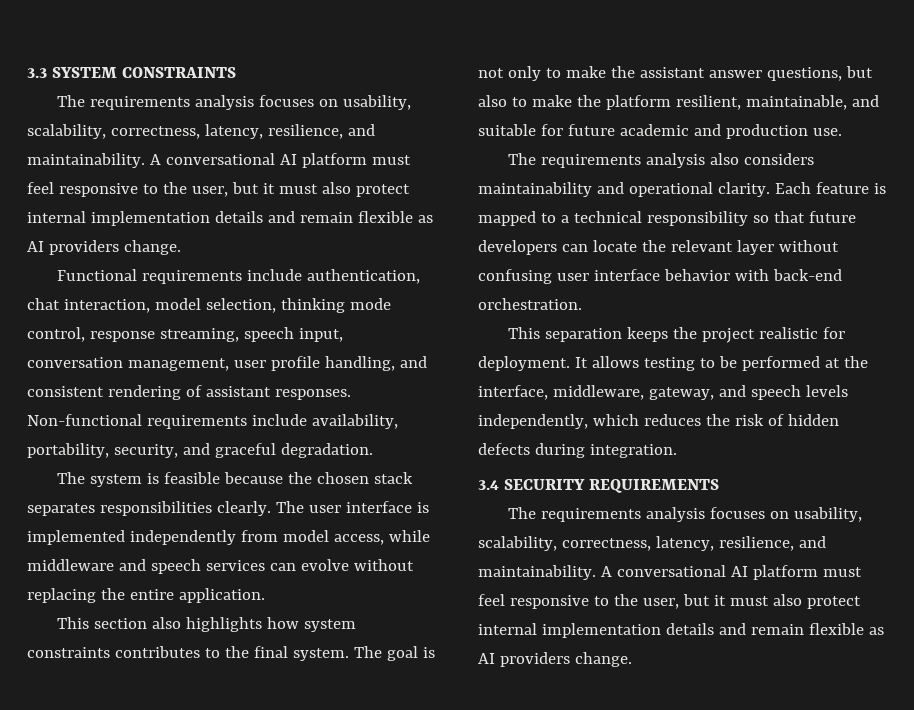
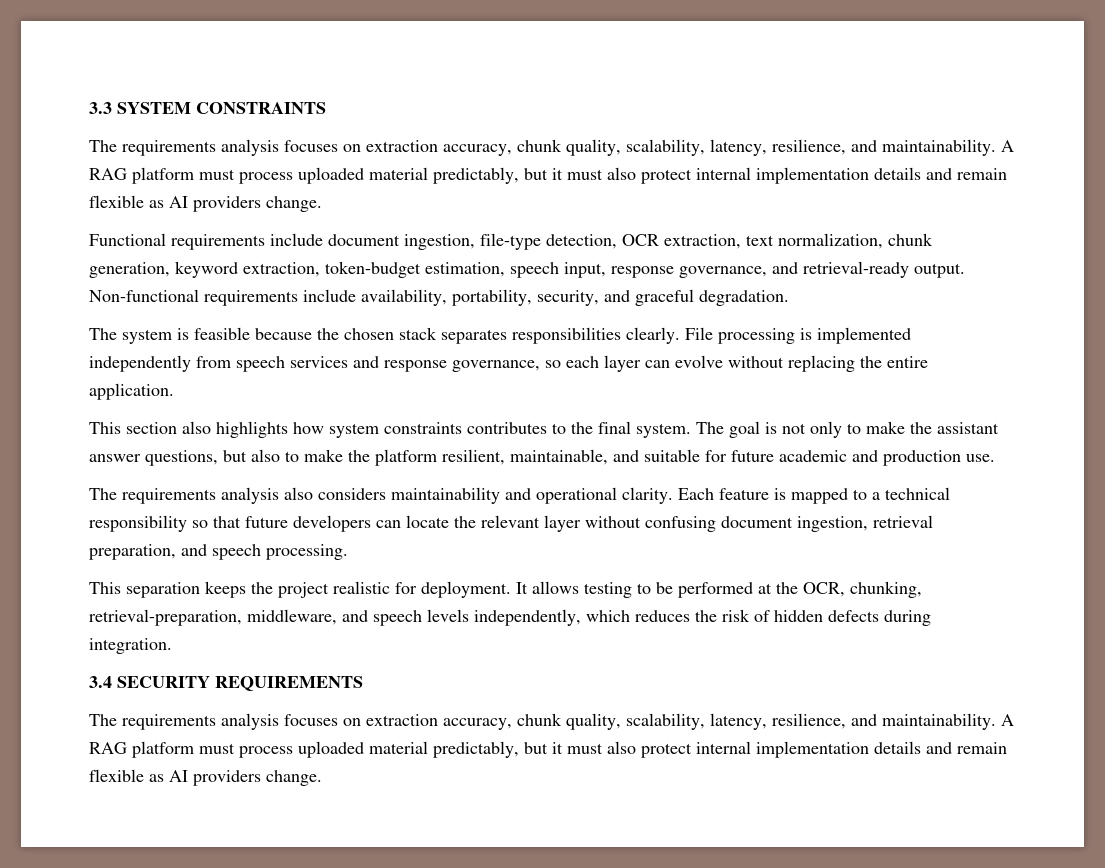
[342,95,411,110] [27,124,375,139] [27,153,411,168] [27,182,228,197] usability, scalability, correctness, latency, resilience, and maintainability. A conversational AI platform must feel responsive to the user, -> [366,139,1014,156] [89,167,519,184] extraction accuracy, chunk quality, scalability, latency, resilience, and maintainability. A RAG platform must process uploaded material predictably,
[306,269,420,284] [27,298,391,313] [27,327,343,342] [27,356,427,371] [27,385,351,400] authentication, chat interaction, model selection, thinking mode control, response streaming, speech input, conversation management, user profile handling, and consistent rendering of assistant responses. -> [328,233,933,250] [89,261,965,278] document ingestion, file-type detection, OCR extraction, text normalization, chunk generation, keyword extraction, token-budget estimation, speech input, response governance, and retrieval-ready output.
[275,501,412,513] The user interface -> [685,327,795,344] File processing
[282,530,430,545] [27,559,265,574] model access, while middleware and speech services -> [236,355,641,372] speech services and response governance, so each layer
[556,269,842,281] [478,298,582,310] user interface behavior with back-end orchestration. -> [721,515,933,532] [89,544,348,560] document ingestion, retrieval preparation, and speech processing.
[478,385,714,400] interface, middleware, gateway, -> [803,581,922,598] [89,609,337,626] OCR, chunking, retrieval-preparation, middleware,
[793,507,862,522] [478,536,826,551] [478,565,862,580] [478,594,679,609] usability, scalability, correctness, latency, resilience, and maintainability. A conversational AI platform must feel responsive to the user, -> [366,713,1014,730] [89,741,519,758] extraction accuracy, chunk quality, scalability, latency, resilience, and maintainability. A RAG platform must process uploaded material predictably,

